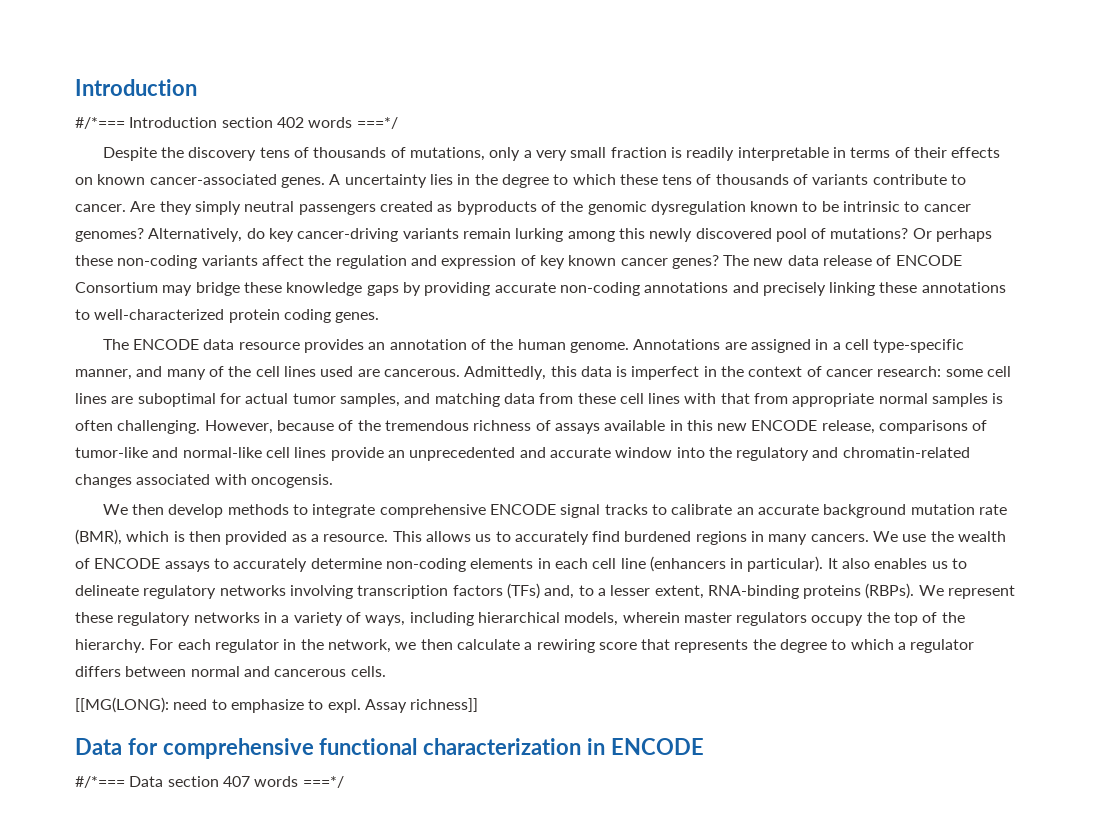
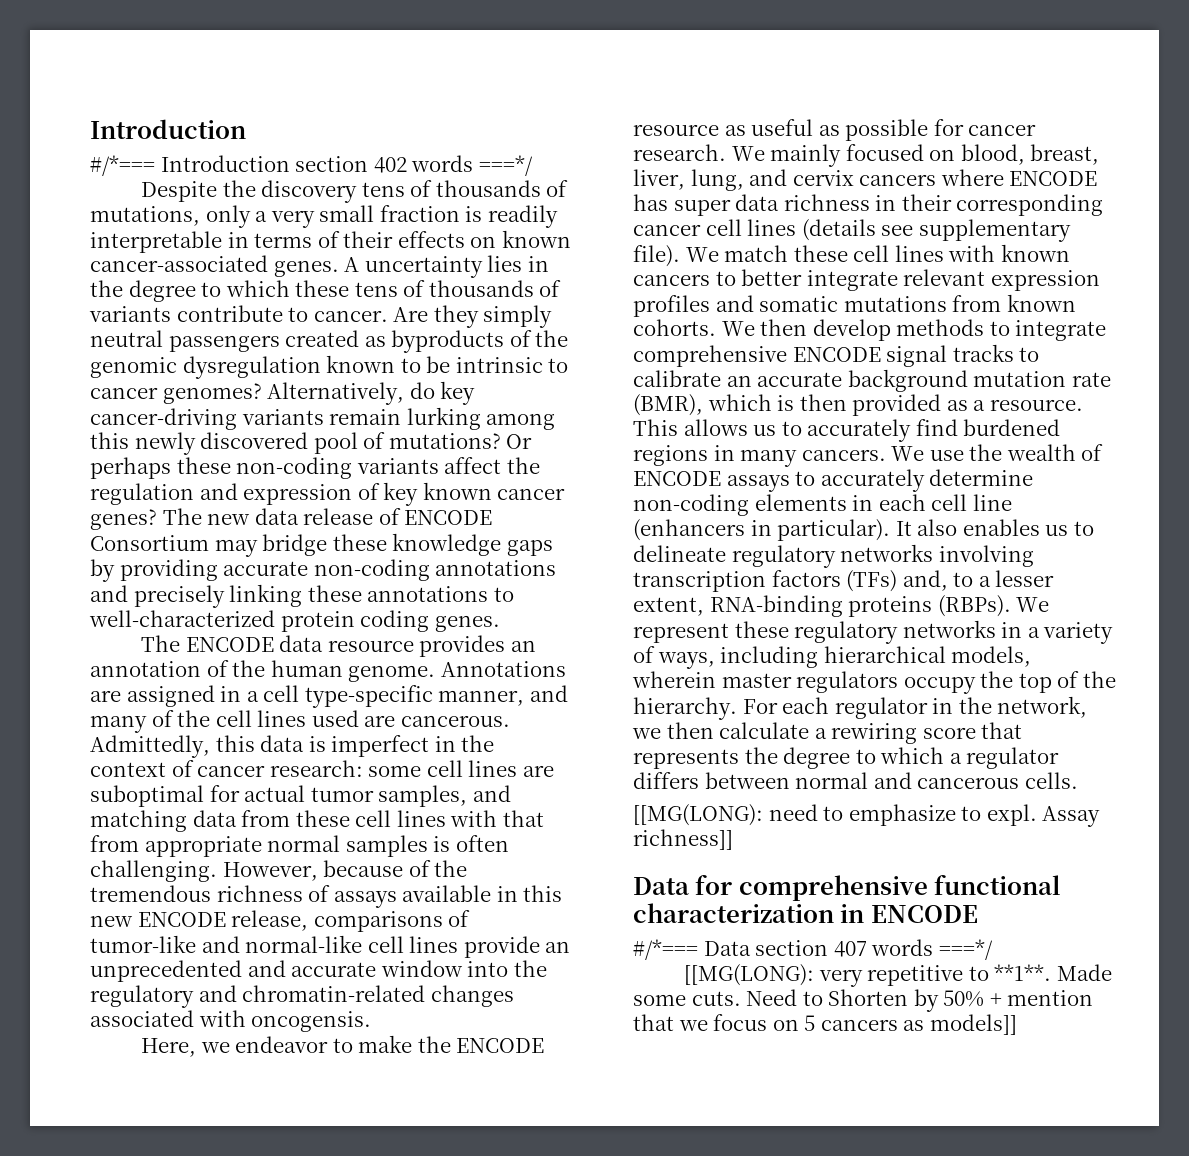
(333, 481) none -> [141,1035,545,1057] [633,119,1037,141] [633,144,1100,167] [633,169,1098,191] [633,194,1104,216] [633,219,1071,242] [633,244,1070,267] [633,269,1100,291] [633,294,1076,317] [633,319,716,336] Here, we endeavor to make the ENCODE resource as useful as possible for cancer research. We mainly focused on blood, breast, liver, lung, and cervix cancers where ENCODE has super data richness in their corresponding cancer cell lines (details see supplementary file). We match these cell lines with known cancers to better integrate relevant expression profiles and somatic mutations from known cohorts.
(344, 782) none -> [684,964,1112,987] [633,989,1094,1012] [633,1014,1017,1035] // [[MG(LONG): very repetitive to **1**. Made some cuts. Need to Shorten by 50% + mention that we focus on 5 cancers as models]]

